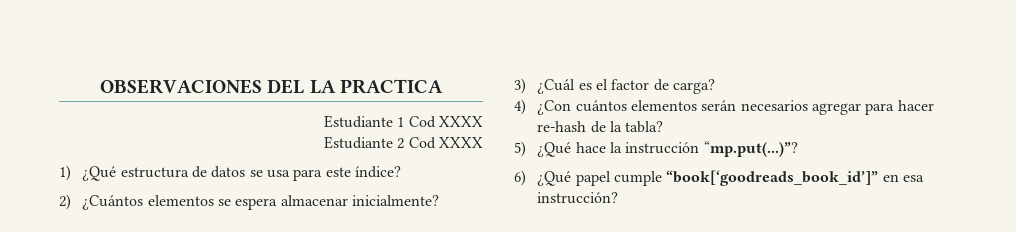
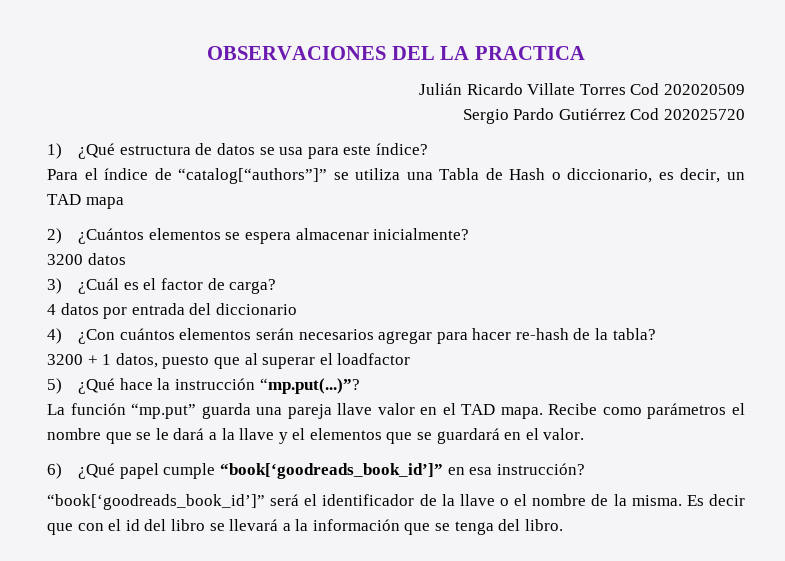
[324,115,483,128] [324,136,483,149] Estudiante 1 Cod XXXX // Estudiante 2 Cod XXXX -> [419,83,745,95] [462,108,745,124] Julián Ricardo Villate Torres Cod 202020509 // Sergio Pardo Gutiérrez Cod 202025720
(401, 172) none -> [47,168,745,184] [47,194,124,209] // Para el índice de “catalog[“authors”]” se utiliza una Tabla de Hash o diccionario, es decir, un TAD mapa
(439, 200) none -> [47,253,126,265] // 3200 datos
(715, 86) none -> [47,303,297,319] // 4 datos por entrada del diccionario
(664, 127) none -> [47,353,411,369] // 3200 + 1 datos, puesto que al superar el loadfactor
(798, 149) none -> [47,403,745,419] [47,428,585,444] // La función “mp.put” guarda una pareja llave valor en el TAD mapa. Recibe como parámetros el nombre que se le dará a la llave y el elementos que se guardará en el valor.
(619, 198) none -> [47,494,745,510] [47,519,563,535] // “book[‘goodreads_book_id’]” será el identificador de la llave o el nombre de la misma. Es decir que con el id del libro se llevará a la información que se tenga del libro.

